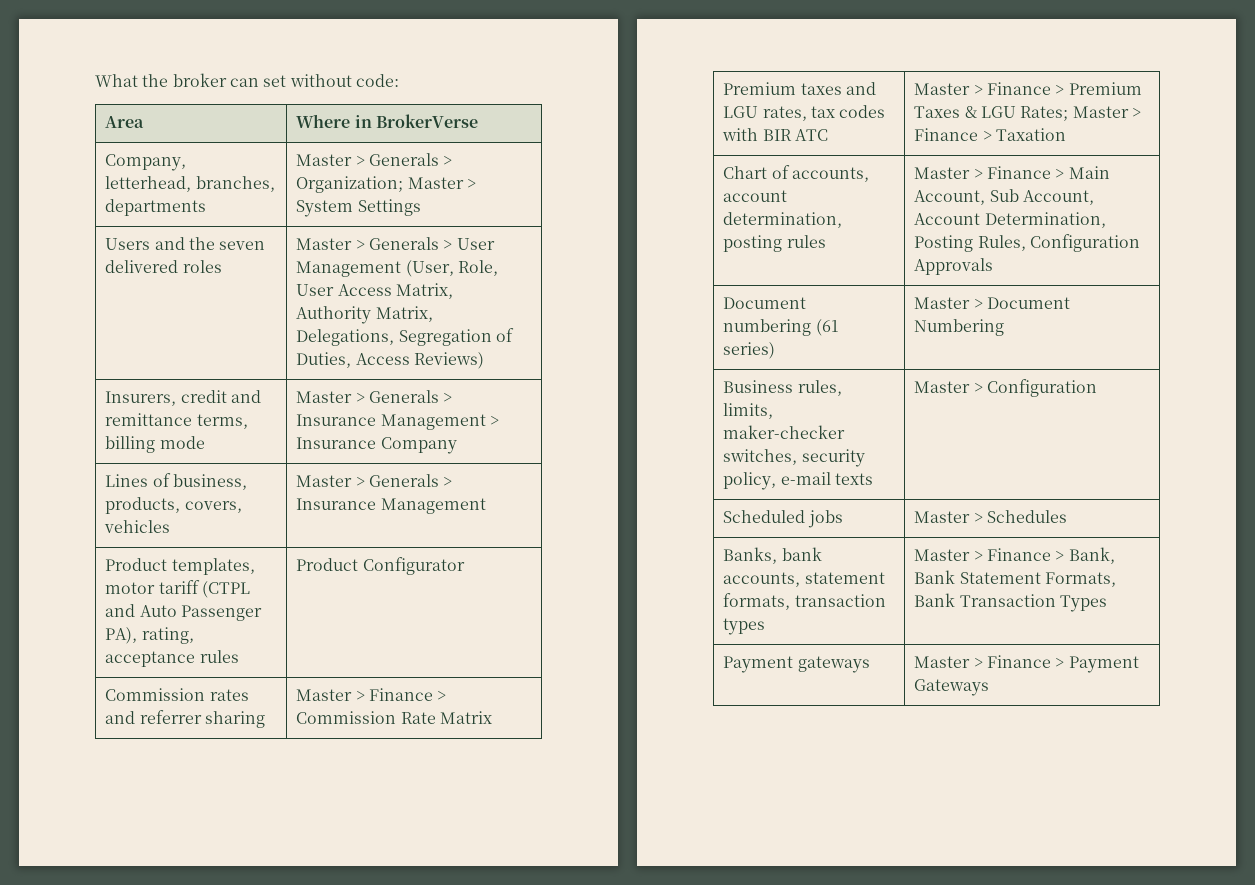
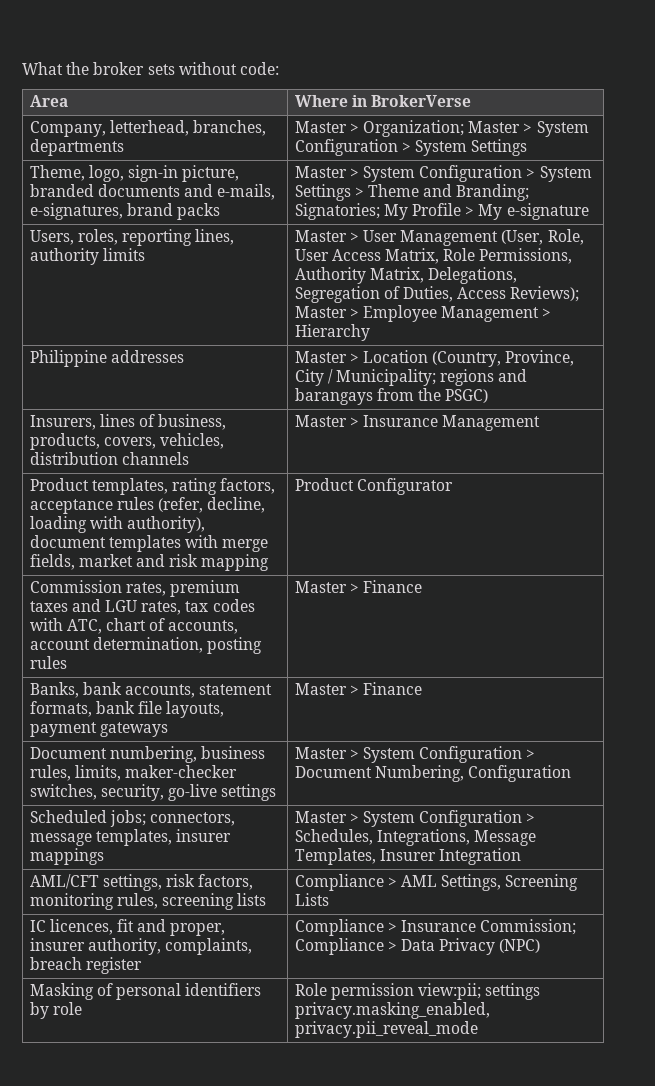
[229,75,287,87] can set -> [147,64,175,75] sets
[369,153,453,166] Generals > -> (359, 128) none
[357,199,421,216] [105,237,266,250] [105,260,222,273] [296,237,440,250] Settings // Users and the seven delivered roles | Master > Generals -> [294,139,528,156] [29,165,240,182] [29,184,276,200] [29,203,221,220] [294,165,592,182] [294,184,530,201] [294,203,589,220] [29,229,235,246] [29,248,145,265] [294,230,347,242] Configuration > System Settings // Theme, logo, sign-in picture, branded documents and e-mails, e-signatures, brand packs | Master > System Configuration > System Settings > Theme and Branding; Signatories; My Profile > My e-signature // Users, roles, reporting lines, authority limits | Master
(454, 291) none -> [443,248,573,264] Role Permissions,
[414,352,485,369] [105,390,262,406] [105,413,248,429] [105,436,205,453] [296,390,453,403] [296,414,500,430] [296,437,457,454] [105,474,149,487] Reviews) // Insurers, credit and remittance terms, billing mode | Master > Generals > Insurance Management > Insurance Company // Lines -> [510,286,580,302] [294,305,552,322] [294,324,370,341] [29,350,184,367] [294,350,575,367] [294,369,528,386] [294,388,489,405] [29,414,135,430] Reviews); Master > Employee Management > Hierarchy // Philippine addresses | Master > Location (Country, Province, City / Municipality; regions and barangays from the PSGC) // Insurers, lines
[104,520,171,533] [296,474,453,487] vehicles | Master > Generals > -> [160,433,225,449] [29,452,189,465] [294,415,359,427] vehicles, distribution channels | Master >
[105,580,251,598] [105,604,263,621] [105,627,194,644] [105,650,239,667] [296,557,465,575] [105,688,249,701] [105,710,266,728] [296,688,447,701] [296,711,493,724] [723,82,797,95] motor tariff (CTPL and Auto Passenger PA), rating, acceptance rules | Product Configurator // Commission rates and referrer sharing | Master > Finance > Commission Rate Matrix // Premium -> [172,478,276,495] [29,497,266,514] [29,516,206,533] [29,535,269,552] [29,554,270,571] [294,478,453,495] [29,580,241,597] rating factors, acceptance rules (refer, decline, loading with authority), document templates with merge fields, market and risk mapping | Product Configurator // Commission rates, premium
[762,129,829,141] [914,82,1142,95] [914,106,1141,121] [914,128,1067,141] [723,166,768,179] BIR ATC | Master > Finance > Premium Taxes & LGU Rates; Master > Finance > Taxation // Chart -> [66,618,147,634] ATC, chart
[1055,166,1110,179] [914,189,1095,205] [914,212,1106,228] [914,234,1141,252] [914,258,994,275] [723,297,807,309] [723,319,839,336] [723,342,776,359] [914,297,1071,309] [914,319,1005,336] [723,380,842,396] [723,403,774,419] [723,425,846,439] [723,449,865,467] [723,472,874,490] [914,379,1098,397] [723,510,843,528] [914,510,1068,523] > Main Account, Sub Account, Account Determination, Posting Rules, Configuration Approvals // Document numbering (61 series) | Master > Document Numbering // Business rules, limits, maker-checker switches, security policy, e-mail texts | Master > Configuration // Scheduled jobs | Master > Schedules -> (423, 586) none
[794,594,886,607] [723,618,766,635] [914,547,1115,564] [914,570,1117,587] [914,593,1108,612] [723,656,870,673] [914,655,1139,673] [914,679,990,696] transaction types | Master > Finance > Bank, Bank Statement Formats, Bank Transaction Types // Payment gateways | Master > Finance > Payment Gateways -> [95,701,225,718] [29,722,168,737] [294,682,423,695] [29,746,266,763] [29,765,238,781] [29,784,277,801] [294,746,536,763] [294,765,572,782] [29,810,236,827] [29,829,232,846] [29,848,104,865] [294,810,536,827] [294,829,537,846] [294,848,522,865] [29,874,254,891] [29,893,267,910] [294,874,579,891] [294,893,329,906] [29,919,226,936] [29,938,253,955] [29,957,142,974] [294,919,577,936] [294,938,541,955] [29,983,262,1000] [29,1002,82,1019] [294,983,541,1000] [294,1002,490,1019] [294,1021,478,1038] bank file layouts, payment gateways | Master > Finance // Document numbering, business rules, limits, maker-checker switches, security, go-live settings | Master > System Configuration > Document Numbering, Configuration // Scheduled jobs; connectors, message templates, insurer mappings | Master > System Configuration > Schedules, Integrations, Message Templates, Insurer Integration // AML/CFT settings, risk factors, monitoring rules, screening lists | Compliance > AML Settings, Screening Lists // IC licences, fit and proper, insurer authority, complaints, breach register | Compliance > Insurance Commission; Compliance > Data Privacy (NPC) // Masking of personal identifiers by role | Role permission view:pii; settings privacy.masking_enabled, privacy.pii_reveal_mode

